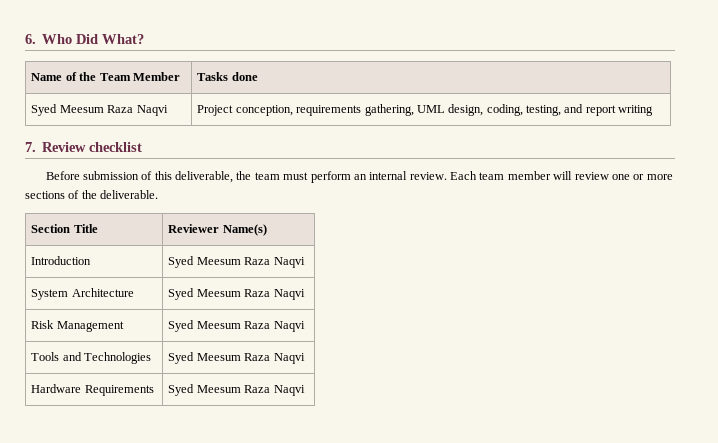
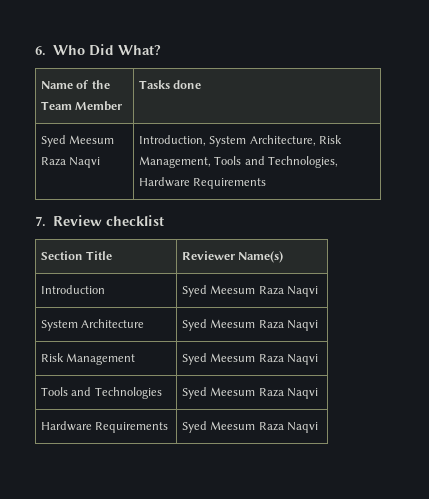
[197,104,654,116] [25,142,143,152] [45,171,673,183] [25,190,159,199] Project conception, requirements gathering, UML design, coding, testing, and report writing // 7. Review checklist // Before submission of this deliverable, the team must perform an internal review. Each team member will review one or more sections of the deliverable. -> [138,135,342,147] [138,156,338,168] [138,177,267,189] [35,215,165,227] Introduction, System Architecture, Risk Management, Tools and Technologies, Hardware Requirements // 7. Review checklist

